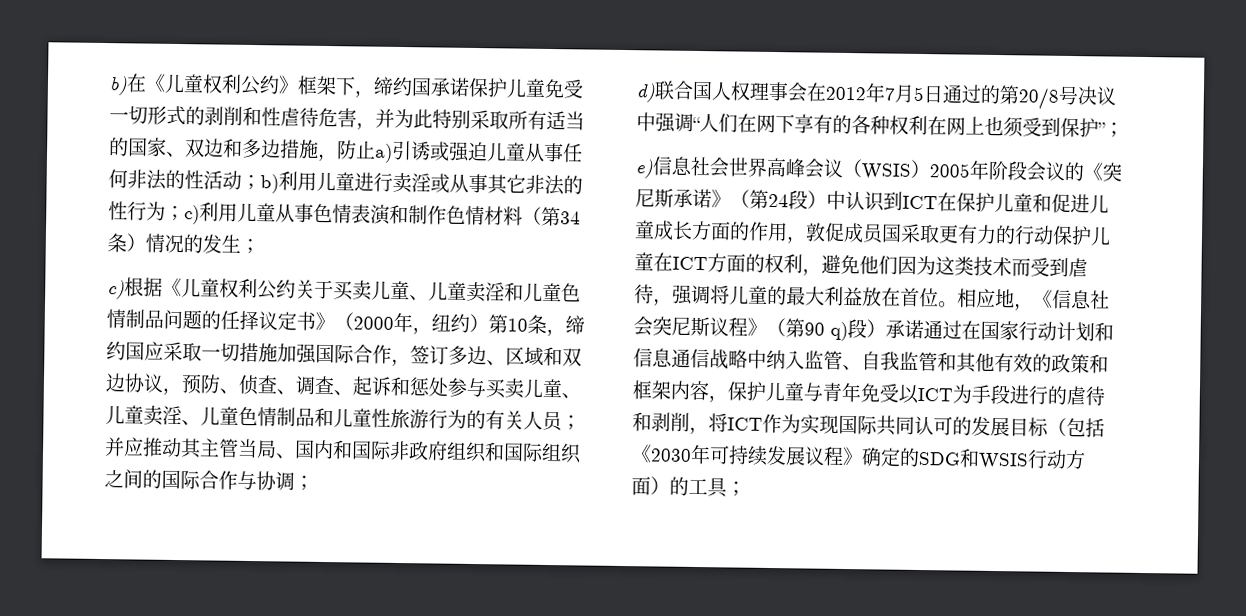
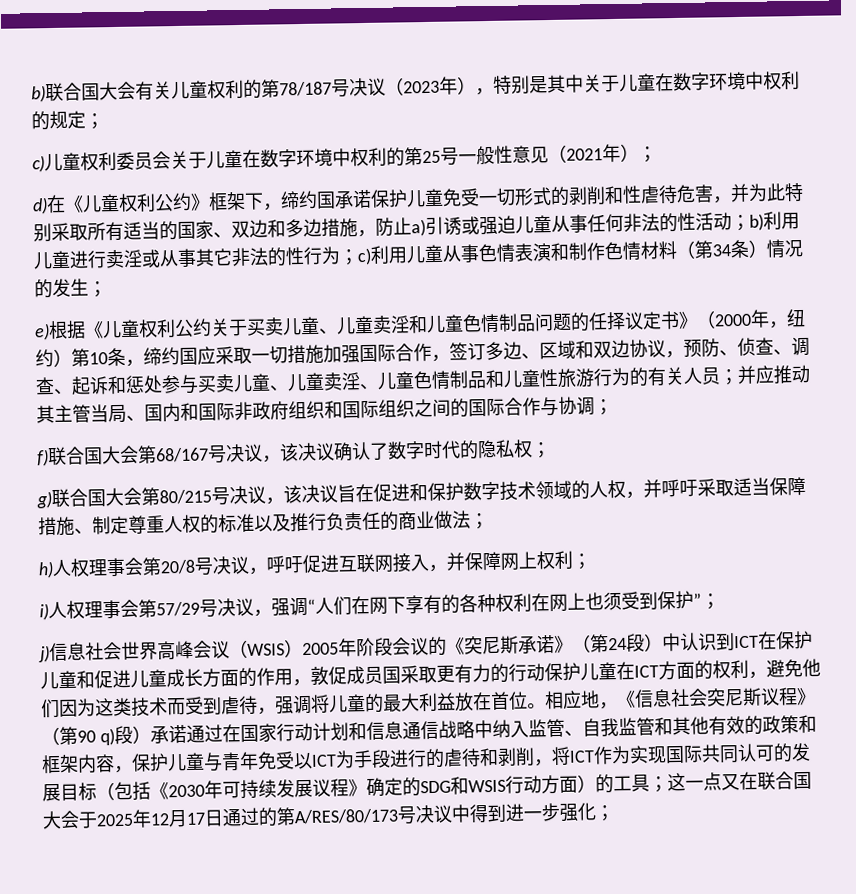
[109,76,128,96] b) -> [31,70,800,103] [31,110,104,131] [32,143,657,173] [32,197,48,215] b)联合国大会有关儿童权利的第78/187号决议（2023年），特别是其中关于儿童在数字环境中权利的规定； // c)儿童权利委员会关于儿童在数字环境中权利的第25号一般性意见（2021年）； // d)
[107,280,125,300] c) -> [34,323,50,341] e)
[636,80,1117,110] [636,112,656,132] d)联合国人权理事会在2012年7月5日通过的第20/8号决议中 -> [36,439,551,467] [36,476,806,509] [38,510,489,536] [38,550,591,579] [39,597,272,621] f)联合国大会第68/167号决议，该决议确认了数字时代的隐私权； // g)联合国大会第80/215号决议，该决议旨在促进和保护数字技术领域的人权，并呼吁采取适当保障措施、制定尊重人权的标准以及推行负责任的商业做法； // h)人权理事会第20/8号决议，呼吁促进互联网接入，并保障网上权利； // i)人权理事会第57/29号决议，
[635,159,653,179] e) -> [38,645,50,663] j)
(746, 489) none -> [667,771,812,792] [42,802,615,830] 这一点又在联合国大会于2025年12月17日通过的第A/RES/80/173号决议中得到进一步强化；

